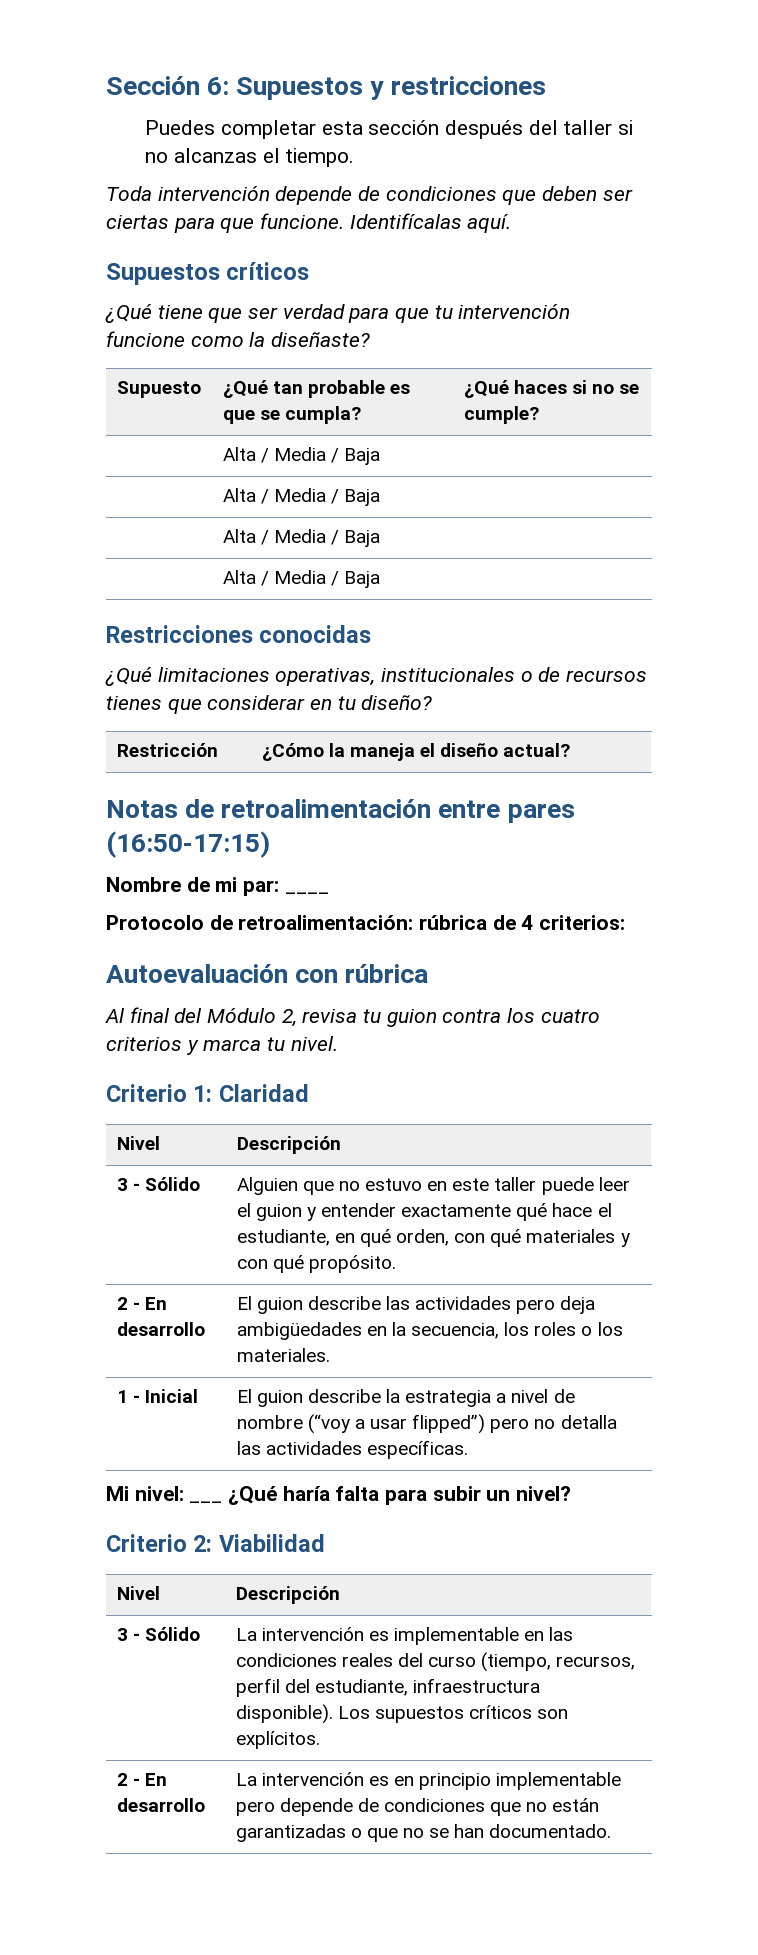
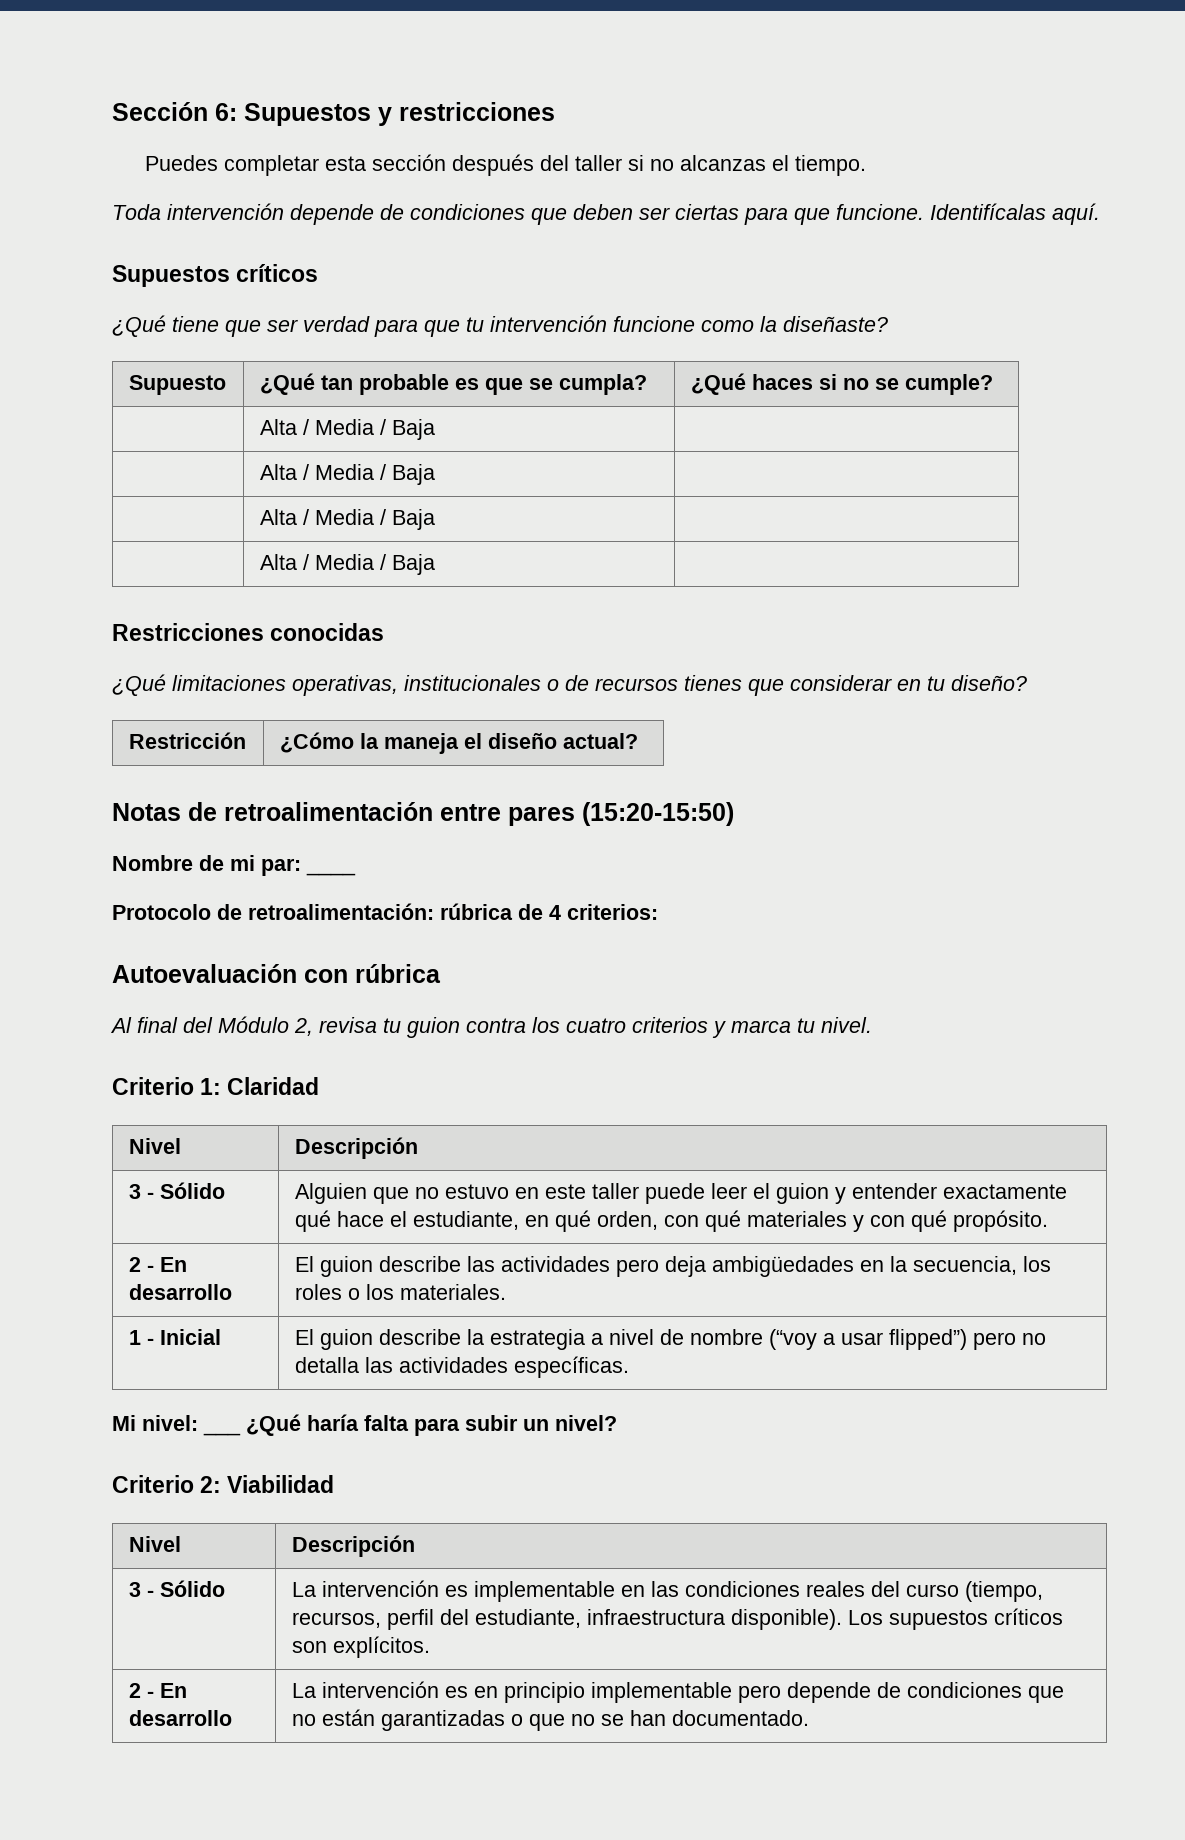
[106,831,270,858] (16:50-17:15) -> [582,802,734,826] (15:20-15:50)

